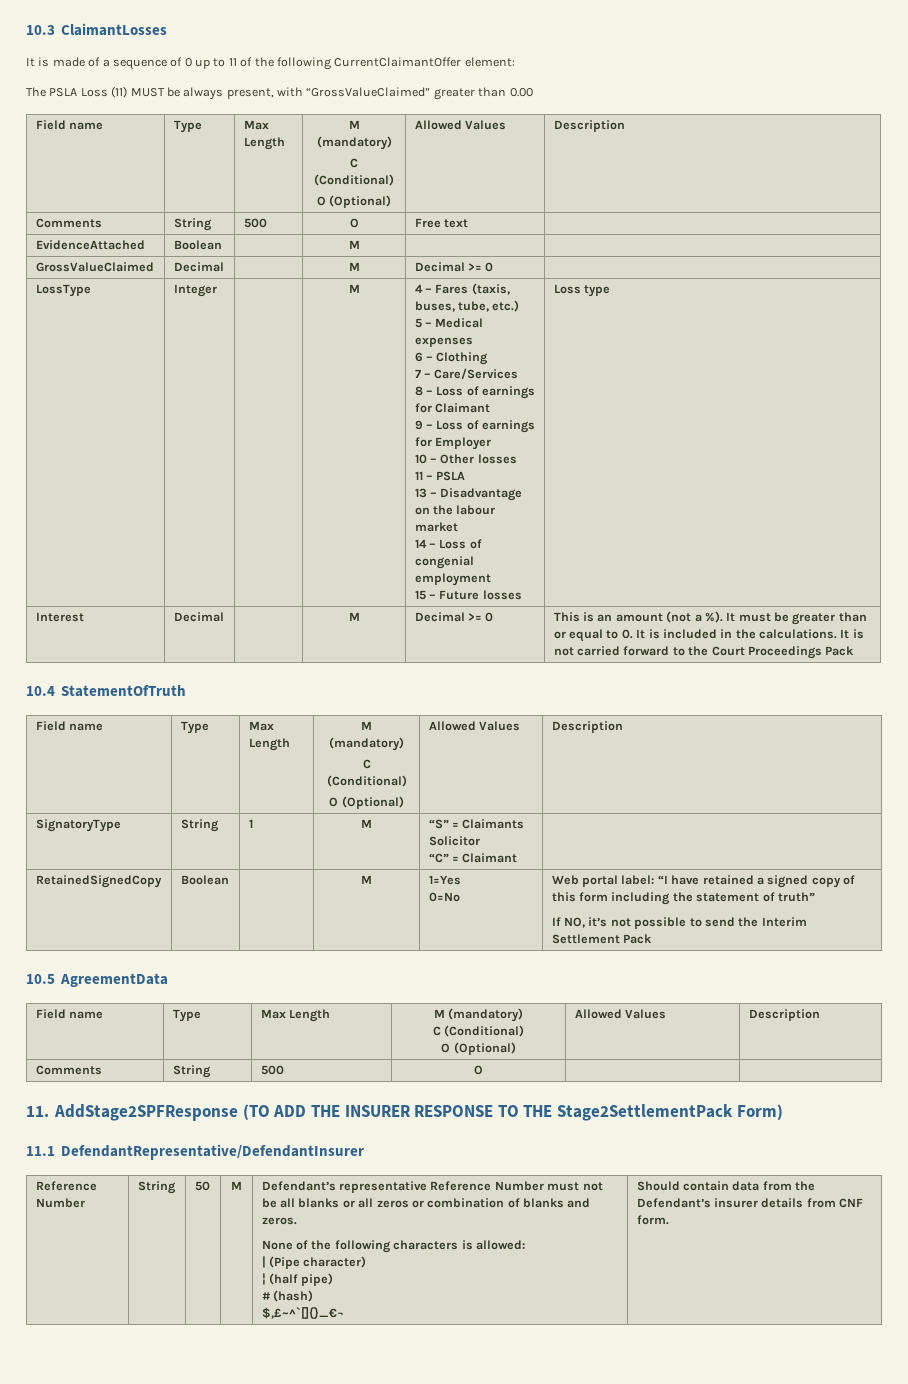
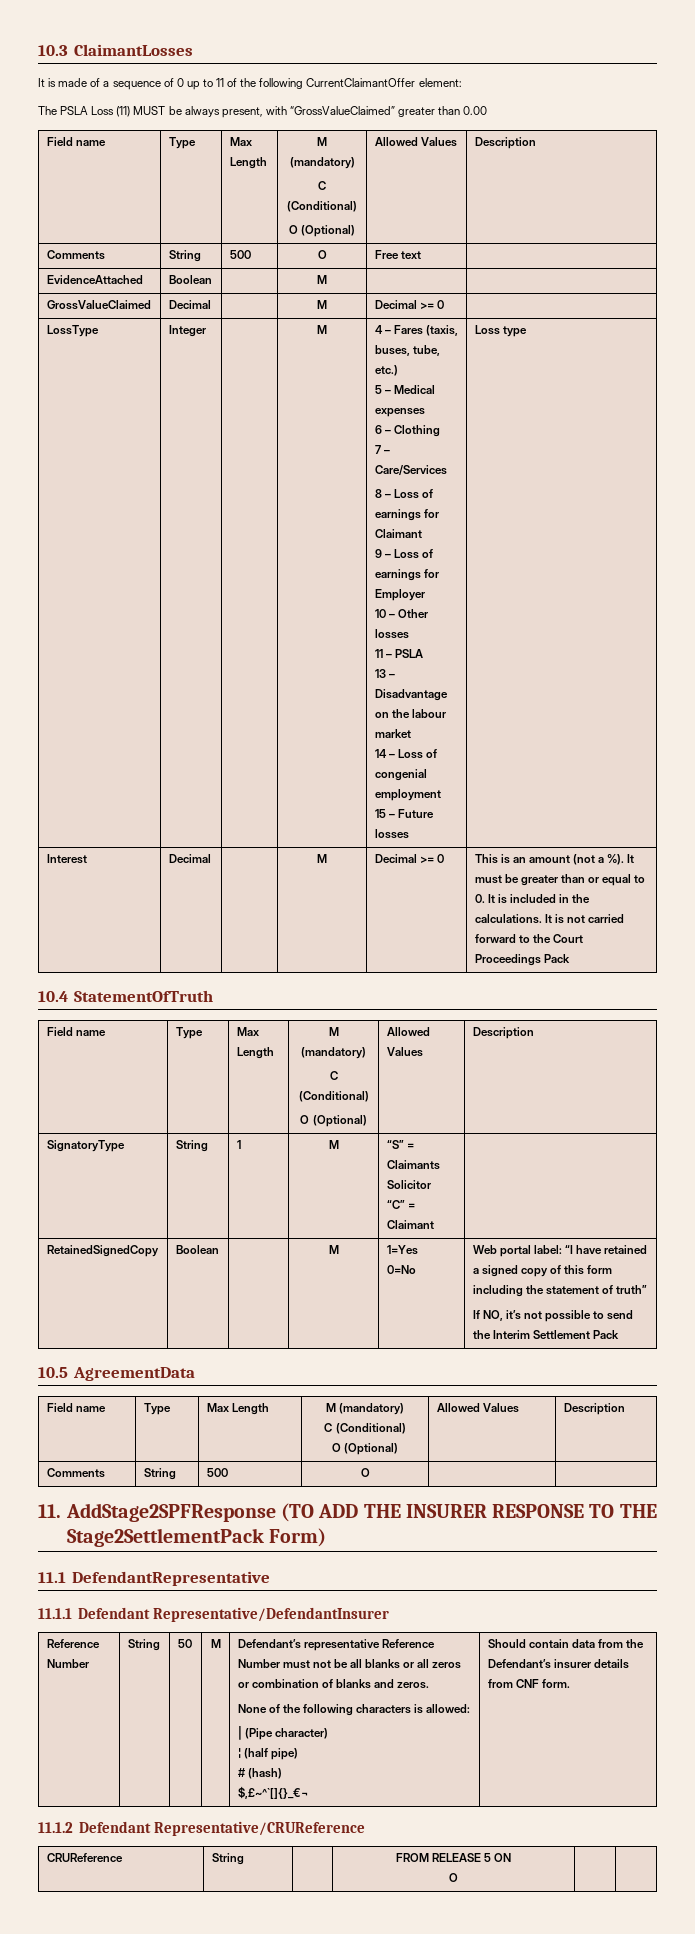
[61,1144,365,1160] DefendantRepresentative/DefendantInsurer -> [71,1571,270,1586] [38,1607,389,1622] DefendantRepresentative // 11.1.1 Defendant Representative/DefendantInsurer
(669, 1220) none -> [38,1821,365,1836] [46,1853,123,1862] [211,1853,244,1865] [395,1853,512,1862] [449,1873,458,1882] // 11.1.2 Defendant Representative/CRUReference // CRUReference | String | | FROM RELEASE 5 ON // O | |

